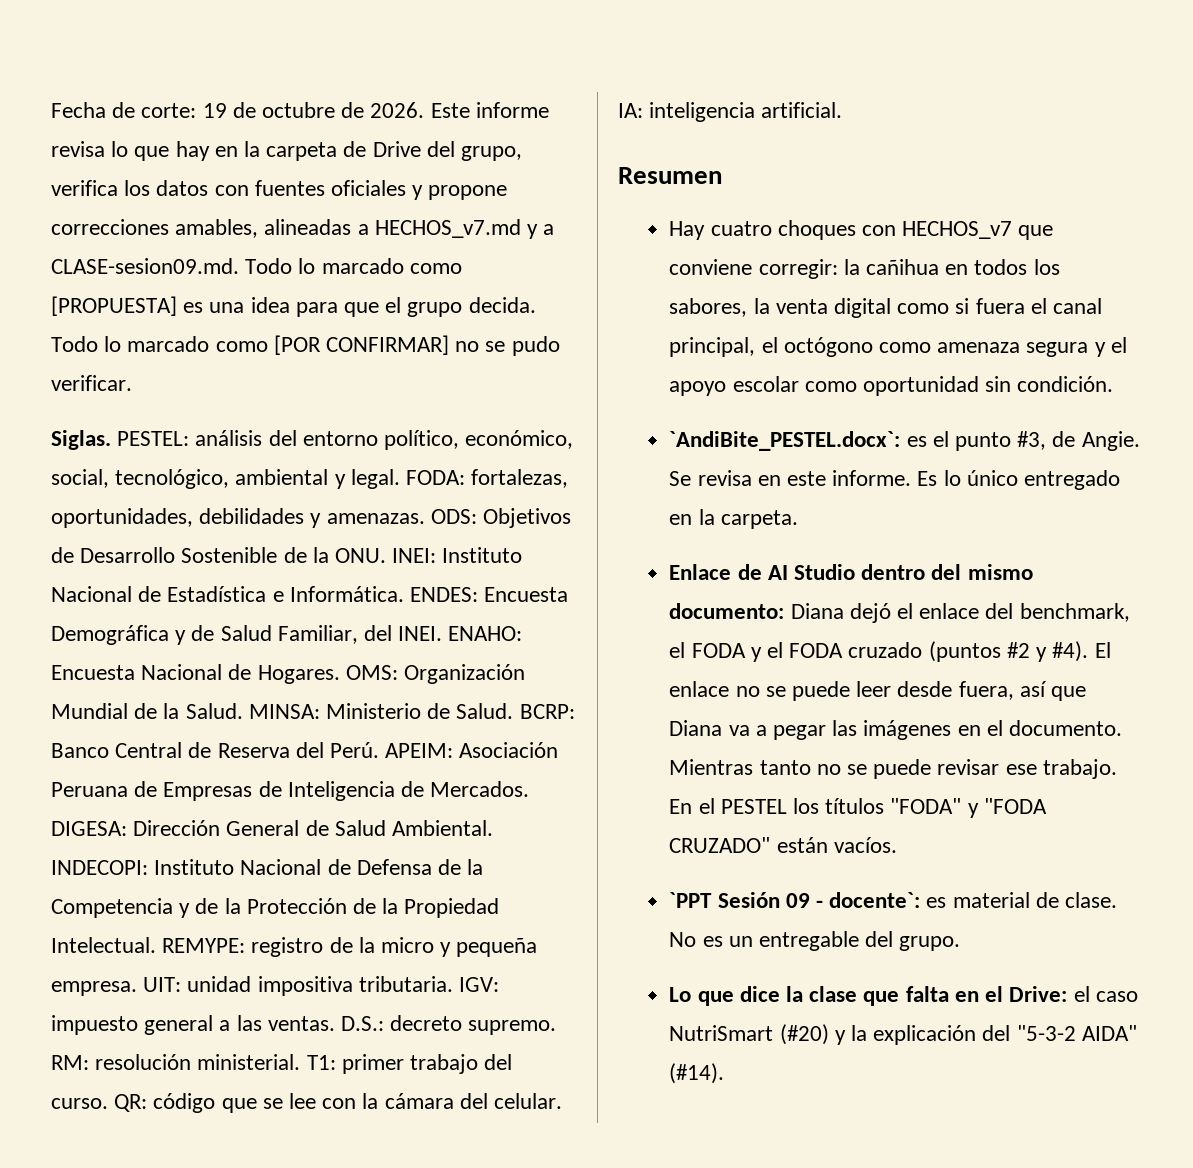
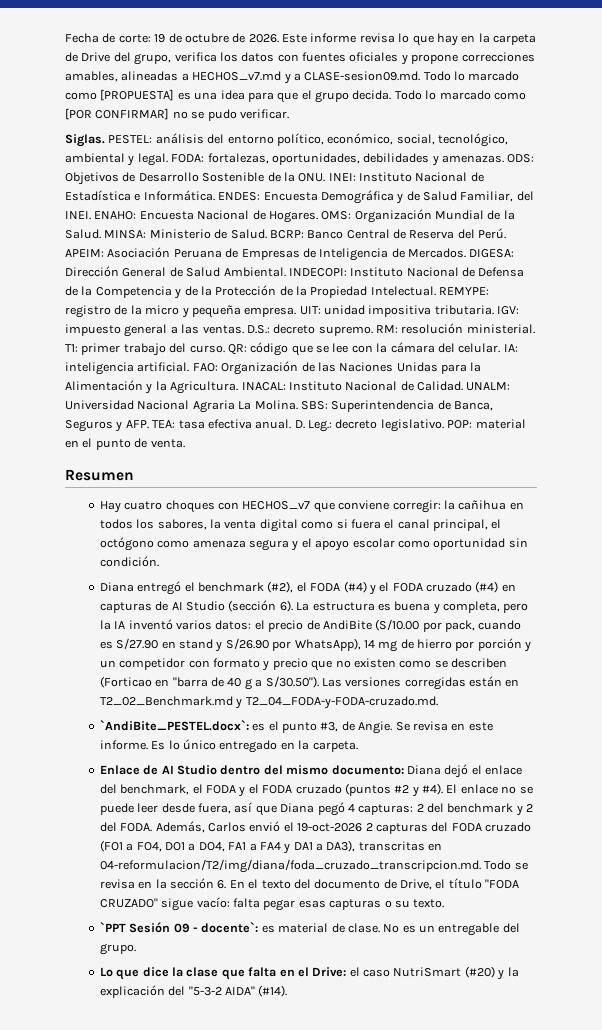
(843, 110) none -> [192,361,482,375] [65,380,511,394] [65,400,493,413] [65,419,526,432] [65,438,185,450] FAO: Organización de las Naciones Unidas para la Alimentación y la Agricultura. INACAL: Instituto Nacional de Calidad. UNALM: Universidad Nacional Agraria La Molina. SBS: Superintendencia de Banca, Seguros y AFP. TEA: tasa efectiva anual. D. Leg.: decreto legislativo. POP: material en el punto de venta.
(1114, 384) none -> [99,581,516,595] [99,600,529,614] [99,619,522,632] [99,638,532,652] [99,658,508,671] [99,676,520,690] [99,696,438,709] // Diana entregó el benchmark (#2), el FODA (#4) y el FODA cruzado (#4) en capturas de AI Studio (sección 6). La estructura es buena y completa, pero la IA inventó varios datos: el precio de AndiBite (S/10.00 por pack, cuando es S/27.90 en stand y S/26.90 por WhatsApp), 14 mg de hierro por porción y un competidor con formato y precio que no existen como se describen (Forticao en "barra de 40 g a S/30.50"). Las versiones corregidas están en T2_02_Benchmark.md y T2_04_FODA-y-FODA-cruzado.md.
[728,720,1123,740] [669,759,1117,779] [669,798,1047,818] [669,837,897,853] va a pegar las imágenes en el documento. Mientras tanto no se puede revisar ese trabajo. En el PESTEL los títulos "FODA" y "FODA CRUZADO" están vacíos. -> [317,802,534,816] [99,821,532,834] [99,840,443,854] [99,859,528,873] [99,878,520,890] [99,897,445,911] pegó 4 capturas: 2 del benchmark y 2 del FODA. Además, Carlos envió el 19-oct-2026 2 capturas del FODA cruzado (FO1 a FO4, DO1 a DO4, FA1 a FA4 y DA1 a DA3), transcritas en 04-reformulacion/T2/img/diana/foda_cruzado_transcripcion.md. Todo se revisa en la sección 6. En el texto del documento de Drive, el título "FODA CRUZADO" sigue vacío: falta pegar esas capturas o su texto.

